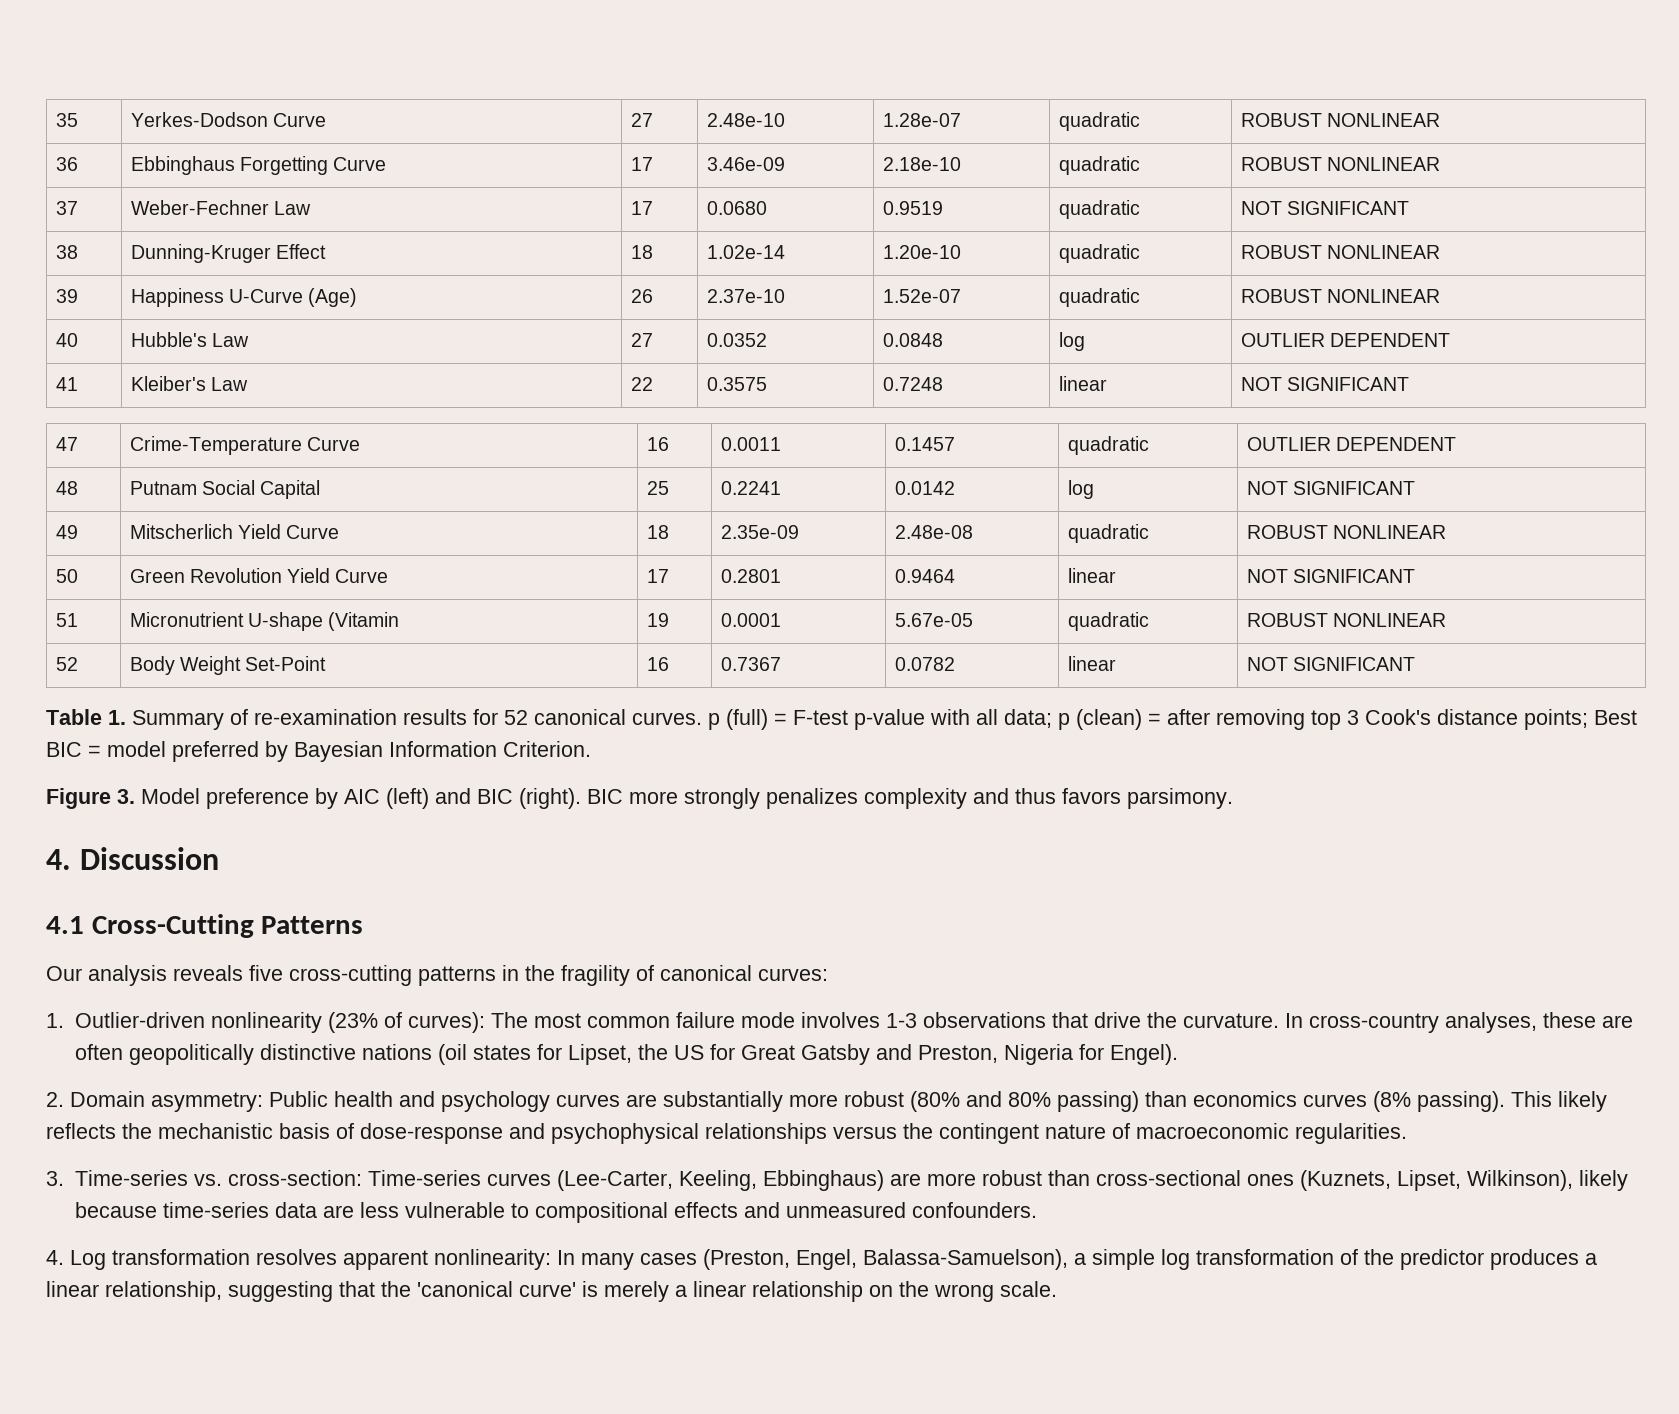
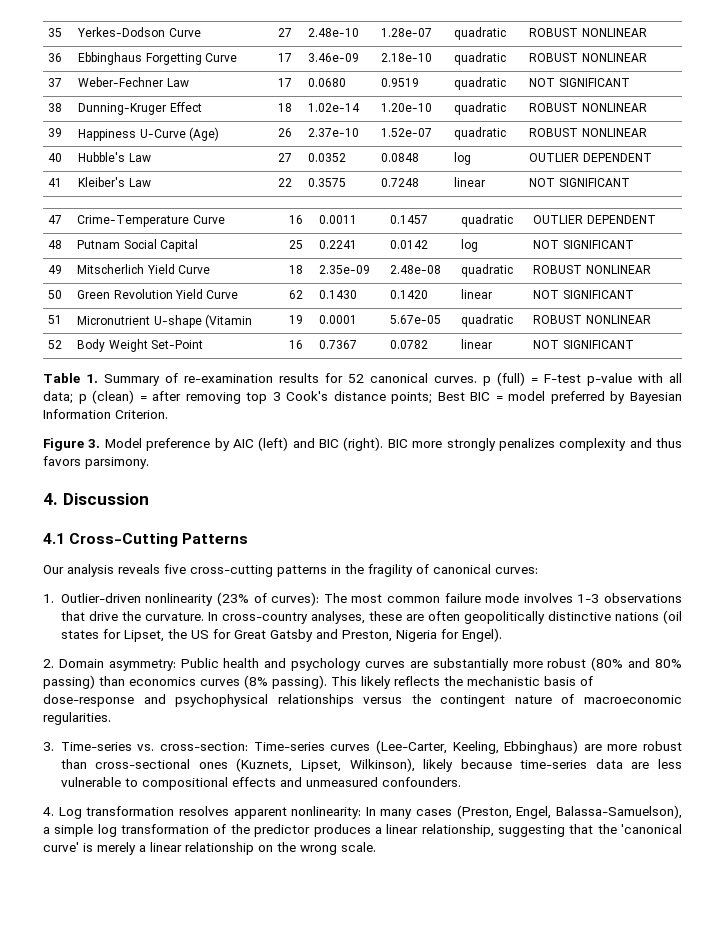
[646,569,669,583] [720,569,781,583] [894,569,955,583] 17 | 0.2801 | 0.9464 -> [289,290,304,299] [319,290,358,299] [390,290,429,299] 62 | 0.1430 | 0.1420

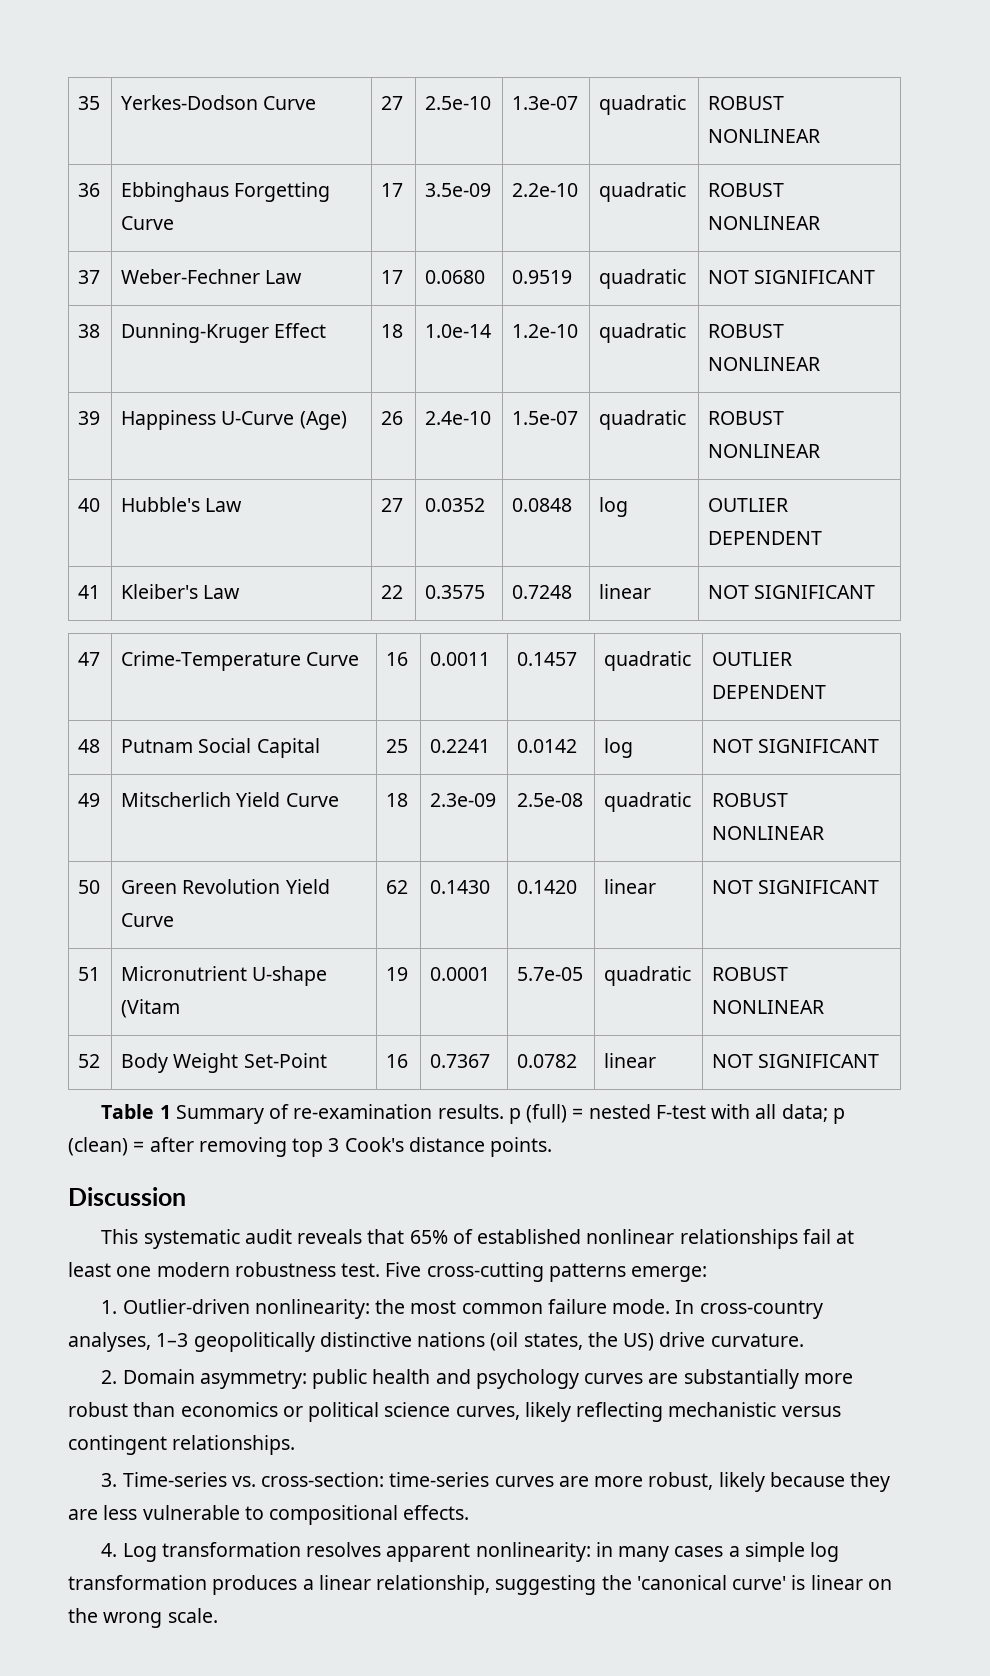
[308,28,360,37] [381,28,433,37] 2.48e-10 | 1.28e-07 -> [425,96,492,110] [512,96,579,110] 2.5e-10 | 1.3e-07
[308,53,360,62] [381,53,433,62] 3.46e-09 | 2.18e-10 -> [425,183,492,197] [512,183,579,197] 3.5e-09 | 2.2e-10
[308,103,361,112] [381,103,433,112] 1.02e-14 | 1.20e-10 -> [425,324,492,338] [512,324,579,338] 1.0e-14 | 1.2e-10
[308,128,360,137] [381,128,433,137] 2.37e-10 | 1.52e-07 -> [425,411,492,425] [512,411,579,425] 2.4e-10 | 1.5e-07
[319,265,371,274] [390,265,442,274] 2.35e-09 | 2.48e-08 -> [430,793,497,807] [517,793,584,807] 2.3e-09 | 2.5e-08
[204,314,252,328] (Vitamin -> [121,999,181,1018] (Vitam
[390,315,442,324] 5.67e-05 -> [517,967,584,981] 5.7e-05
[86,374,98,383] 1. -> [159,1105,171,1119] 1
[279,373,477,383] results for 52 canonical curves. -> [437,1104,504,1119] results.
[544,373,632,386] F-test p-value -> [588,1104,706,1119] nested F-test
[391,391,682,404] [43,409,168,419] [43,437,682,451] [43,456,149,469] [43,493,149,505] [43,533,249,547] [43,564,538,577] [43,592,682,606] [60,610,682,624] [60,628,502,642] points; Best BIC = model preferred by Bayesian Information Criterion. // Figure 3. Model preference by AIC (left) and BIC (right). BIC more strongly penalizes complexity and thus favors parsimony. // 4. Discussion // 4.1 Cross-Cutting Patterns // Our analysis reveals five cross-cutting patterns in the fragility of canonical curves: // 1. Outlier-driven nonlinearity (23% of curves): The most common failure mode involves 1-3 observations that drive the curvature. In cross-country analyses, these are often geopolitically distinctive nations (oil states for Lipset, the US for Great Gatsby and Preston, Nigeria for Engel). -> [490,1137,553,1157] [68,1187,186,1206] [101,1229,855,1249] [68,1262,708,1282] [101,1299,823,1319] [68,1332,804,1352] points. // Discussion // This systematic audit reveals that 65% of established nonlinear relationships fail at least one modern robustness test. Five cross-cutting patterns emerge: // 1. Outlier-driven nonlinearity: the most common failure mode. In cross-country analyses, 1–3 geopolitically distinctive nations (oil states, the US) drive curvature.
[180,658,219,668] Public -> [312,1369,368,1389] public
[591,657,682,671] [43,675,593,689] [43,694,682,707] [43,712,111,725] [43,740,682,754] [60,758,623,772] (80% and 80% passing) than economics curves (8% passing). This likely reflects the mechanistic basis of dose-response and psychophysical relationships versus the contingent nature of macroeconomic regularities. // 3. Time-series vs. cross-section: Time-series curves (Lee-Carter, Keeling, Ebbinghaus) are more robust than cross-sectional ones (Kuznets, Lipset, Wilkinson), likely because time-series data -> [133,1402,841,1422] [68,1435,296,1455] [101,1472,891,1492] than economics or political science curves, likely reflecting mechanistic versus contingent relationships. // 3. Time-series vs. cross-section: time-series curves are more robust, likely because they
[231,777,461,787] effects and unmeasured confounders. -> [403,1505,470,1520] effects.
[365,807,376,816] In -> [595,1542,613,1557] in
[456,805,682,819] (Preston, Engel, Balassa-Samuelson), -> (724, 1551) none
[213,824,311,837] of the predictor -> (207, 1582) none
[569,824,594,834] that -> (597, 1585) none
[97,842,254,855] merely a linear relationship -> [810,1575,863,1590] linear

